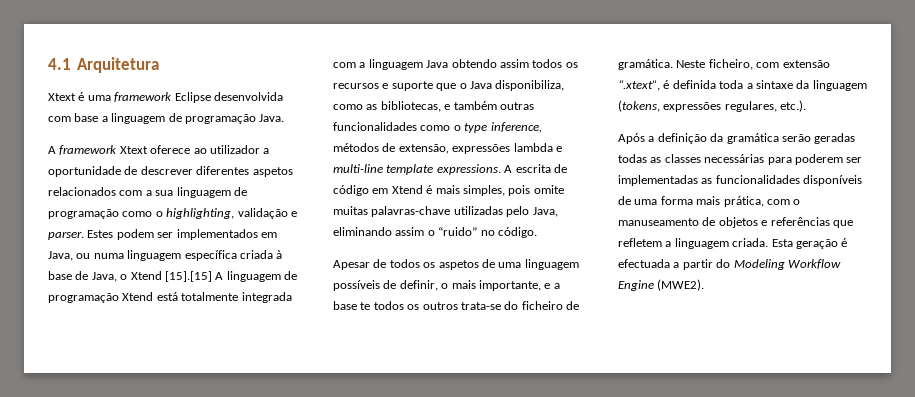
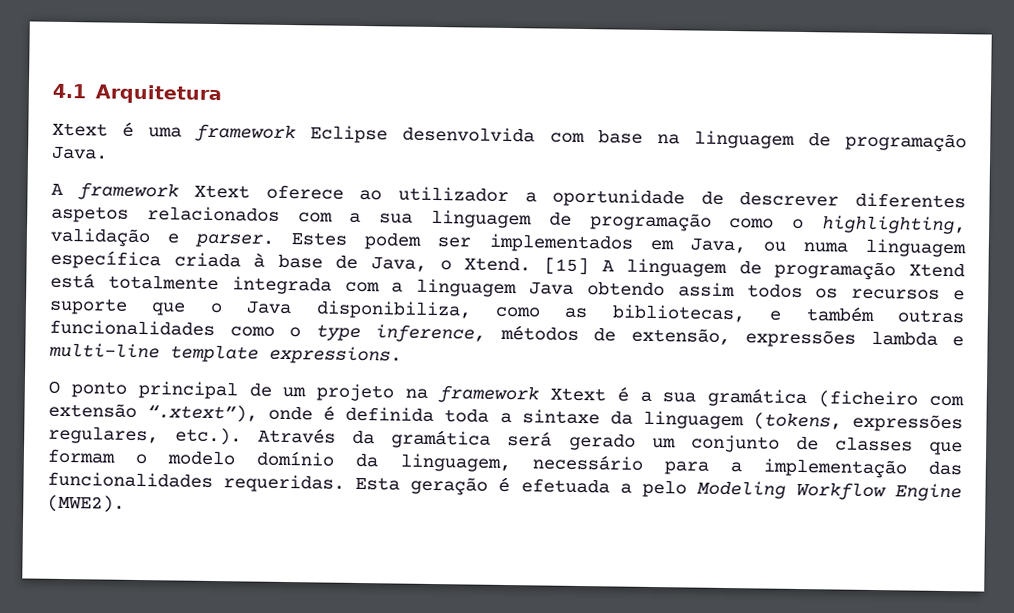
[101,116,108,122] a -> [656,134,680,145] na
[130,271,212,282] Xtend [15].[15] -> [464,256,589,276] Xtend. [15]
[504,164,567,173] [333,185,564,196] [333,206,558,217] [333,227,537,238] [333,259,579,270] [333,280,560,291] [333,301,579,310] [618,59,830,70] [618,80,660,91] A escrita de código em Xtend é mais simples, pois omite muitas palavras-chave utilizadas pelo Java, eliminando assim o “ruido” no código. // Apesar de todos os aspetos de uma linguagem possíveis de definir, o mais importante, e a base te todos os outros trata-se do ficheiro de gramática. Neste ficheiro, com extensão “.xtext”, -> [48,380,965,409] [48,402,314,423] // O ponto principal de um projeto na framework Xtext é a sua gramática (ficheiro com extensão “.xtext”), onde
[618,133,856,144] [618,154,863,165] [618,175,863,186] [618,196,801,207] [618,217,853,228] [618,238,848,249] [618,259,731,270] // Após a definição da gramática serão geradas todas as classes necessárias para poderem ser implementadas as funcionalidades disponíveis de uma forma mais prática, com o manuseamento de objetos e referências que refletem a linguagem criada. Esta geração é efectuada a partir do -> [258,427,964,456] [47,448,963,479] [47,471,687,498] Através da gramática será gerado um conjunto de classes que formam o modelo domínio da linguagem, necessário para a implementação das funcionalidades requeridas. Esta geração é efetuada a pelo

